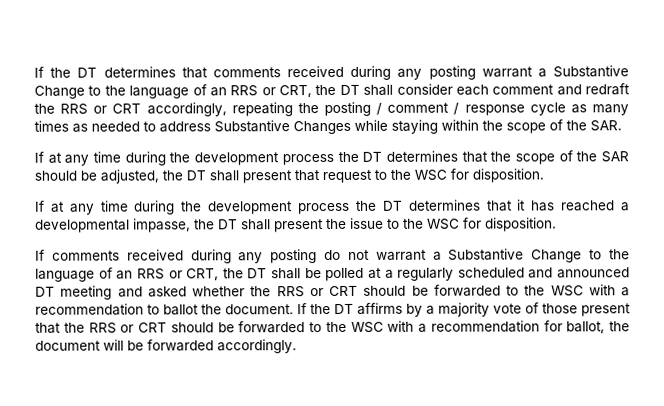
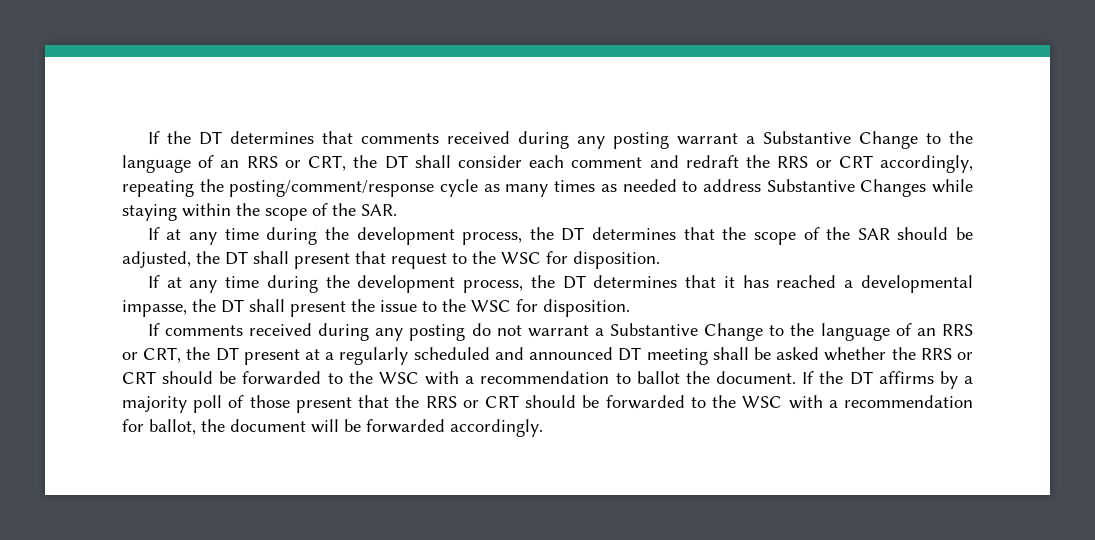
[324,101,525,117] posting / comment / response -> [229,180,435,197] posting/comment/response
[281,153,334,166] process -> [462,232,523,245] process,
[298,202,351,215] process -> [463,280,524,293] process,
[271,267,365,282] shall be polled -> [243,349,300,365] present
[117,286,143,298] and -> [712,347,771,360] shall be
[493,303,522,314] vote -> [193,395,223,413] poll

